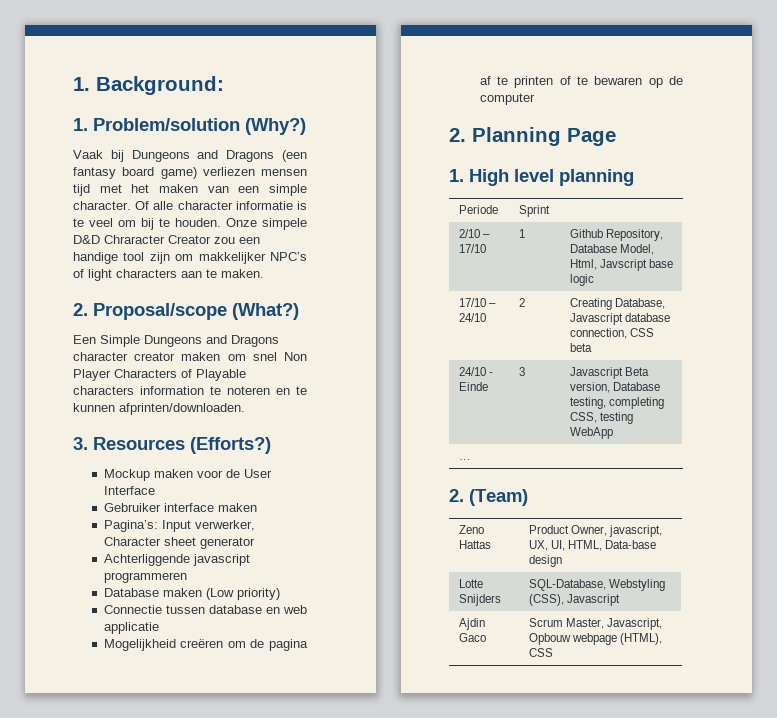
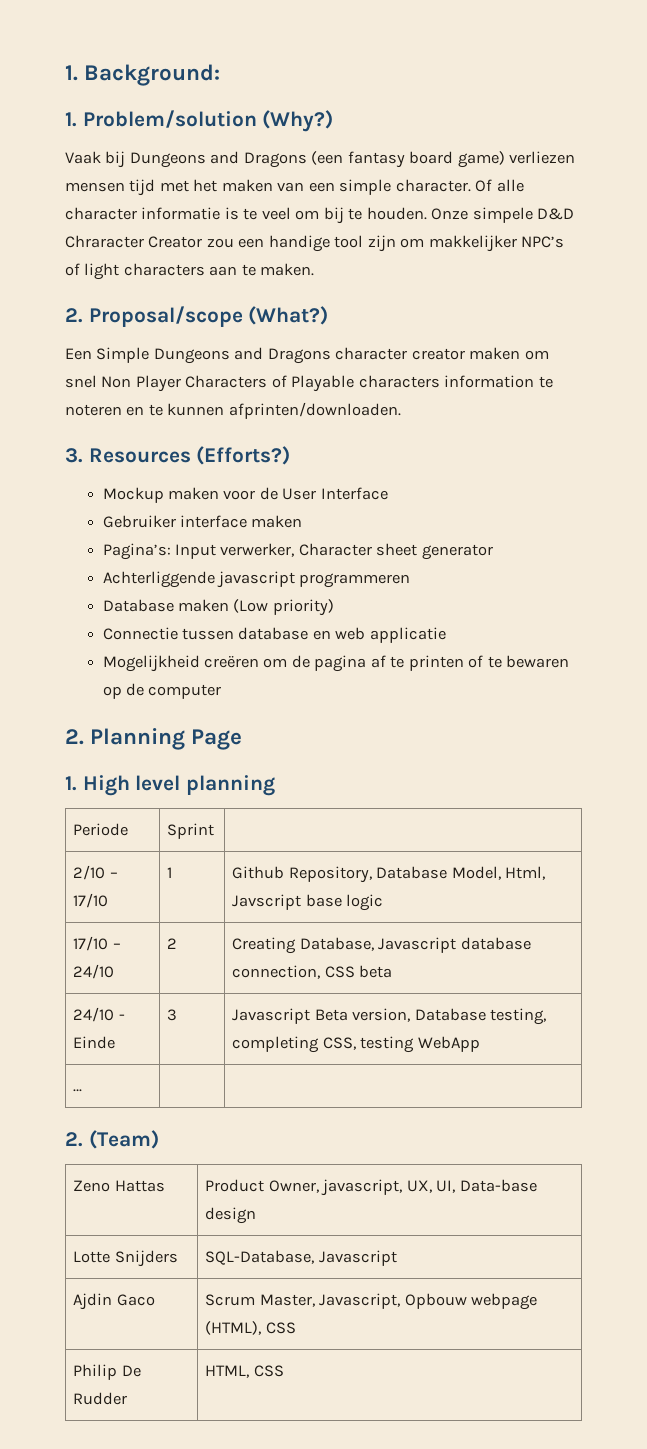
[567,540,602,551] HTML, -> (456, 1186) none
[608,579,665,591] [528,594,564,606] Webstyling (CSS), -> (315, 1257) none
(553, 652) none -> [73,1364,141,1380] [73,1392,128,1405] [205,1365,284,1378] // Philip De Rudder | HTML, CSS

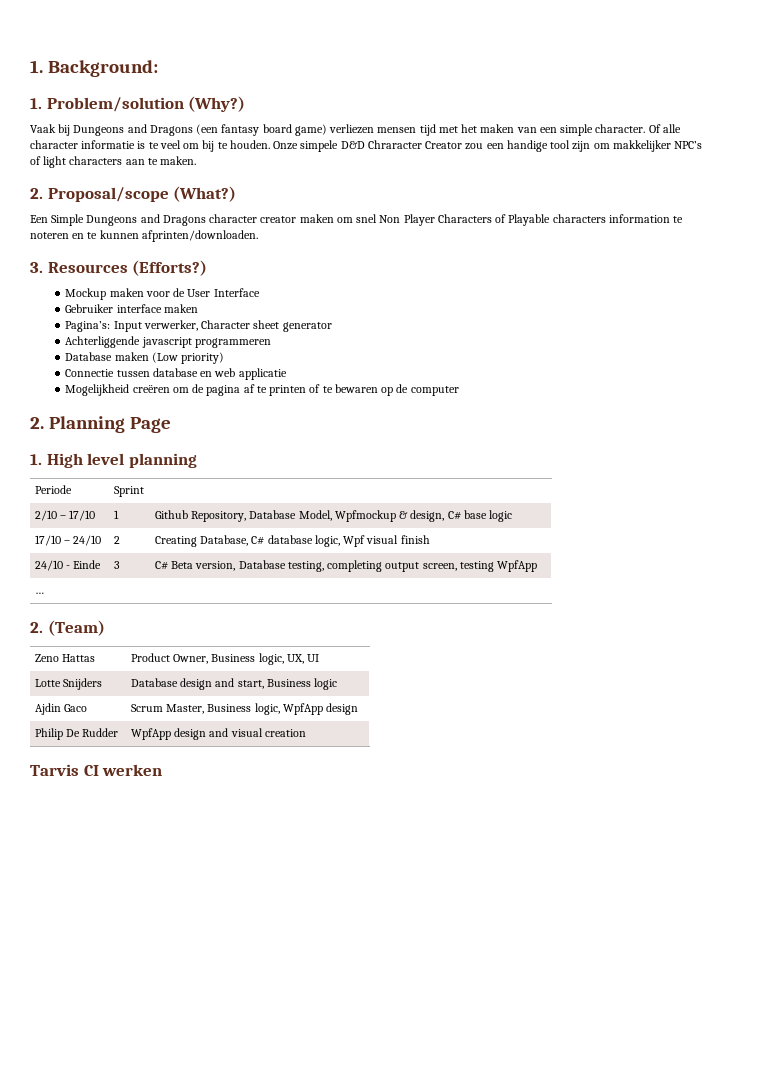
[505,866,546,880] [232,894,302,910] Html, Javscript -> [334,510,461,522] Wpfmockup & design, C#
[378,937,531,953] [232,965,393,979] Javascript database connection, CSS beta -> [251,535,430,547] C# database logic, Wpf visual finish
[232,1008,311,1024] Javascript -> [154,561,168,570] C#
[322,1036,480,1053] CSS, testing WebApp -> [385,560,538,572] output screen, testing WpfApp
[321,1179,537,1196] [205,1207,257,1224] [73,1250,178,1267] [205,1250,397,1266] [73,1293,155,1310] [205,1293,538,1310] [205,1321,296,1335] [73,1364,141,1380] [73,1392,128,1405] [205,1365,284,1378] javascript, UX, UI, Data-base design // Lotte Snijders | SQL-Database, Javascript // Ajdin Gaco | Scrum Master, Javascript, Opbouw webpage (HTML), CSS // Philip De Rudder | HTML, CSS -> [211,653,320,665] [34,678,103,690] [130,678,338,690] [34,703,88,715] [130,703,359,715] [34,728,119,740] [130,728,306,740] [30,764,163,776] Business logic, UX, UI // Lotte Snijders | Database design and start, Business logic // Ajdin Gaco | Scrum Master, Business logic, WpfApp design // Philip De Rudder | WpfApp design and visual creation // Tarvis CI werken

